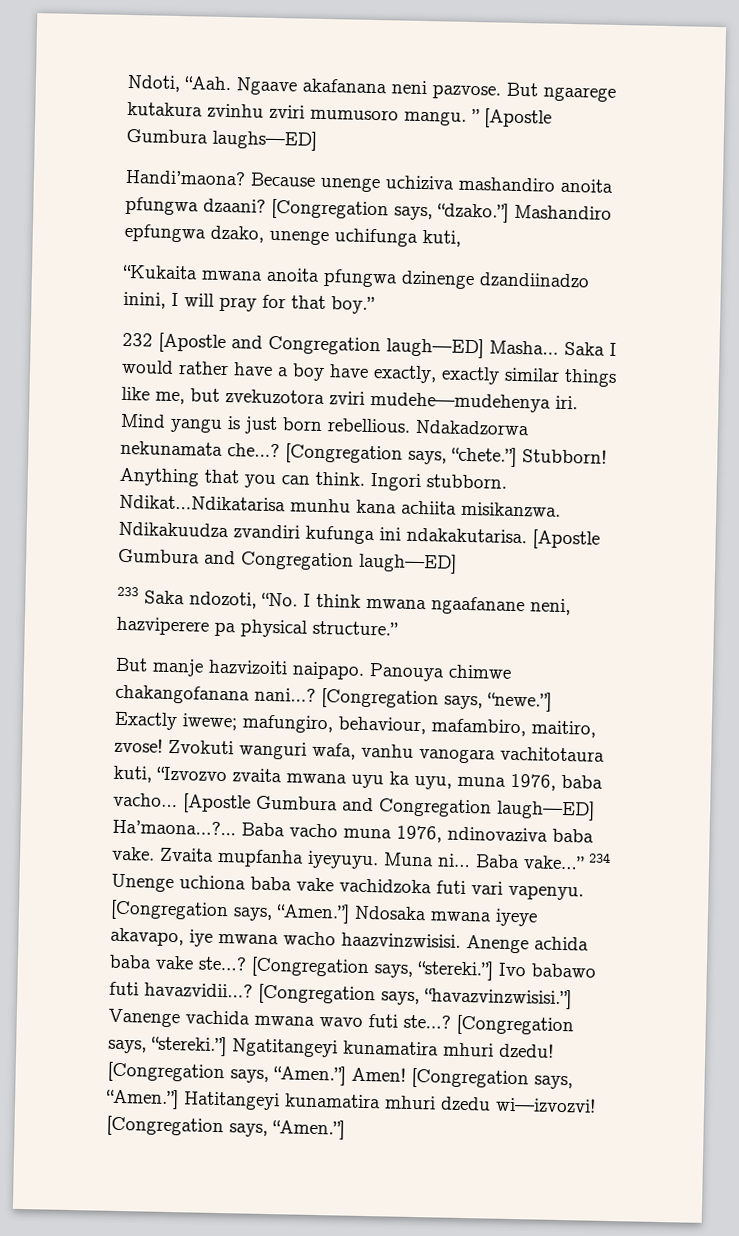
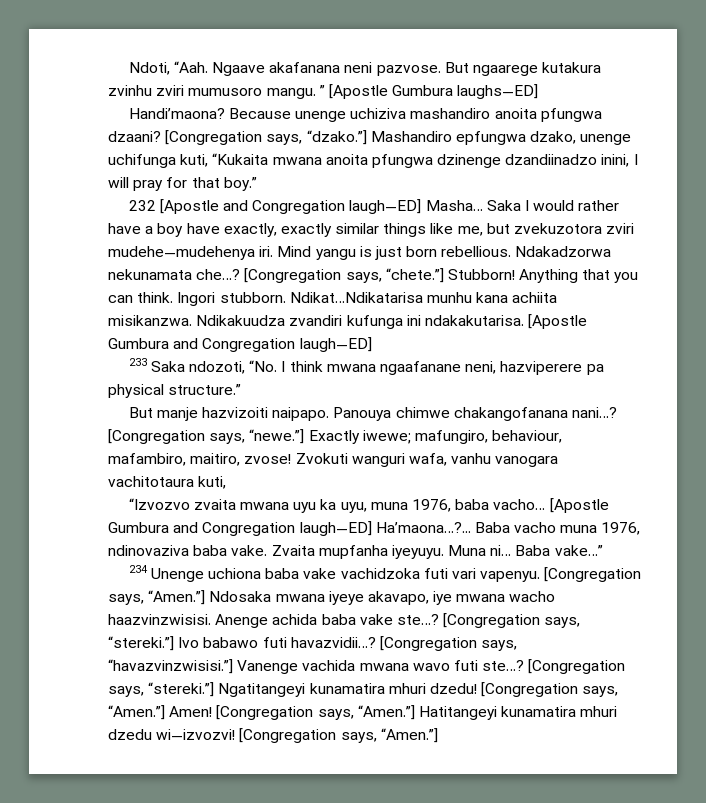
(461, 238) // -> (209, 160) none
(152, 774) none -> (227, 482) //
(585, 862) none -> (603, 550) //

